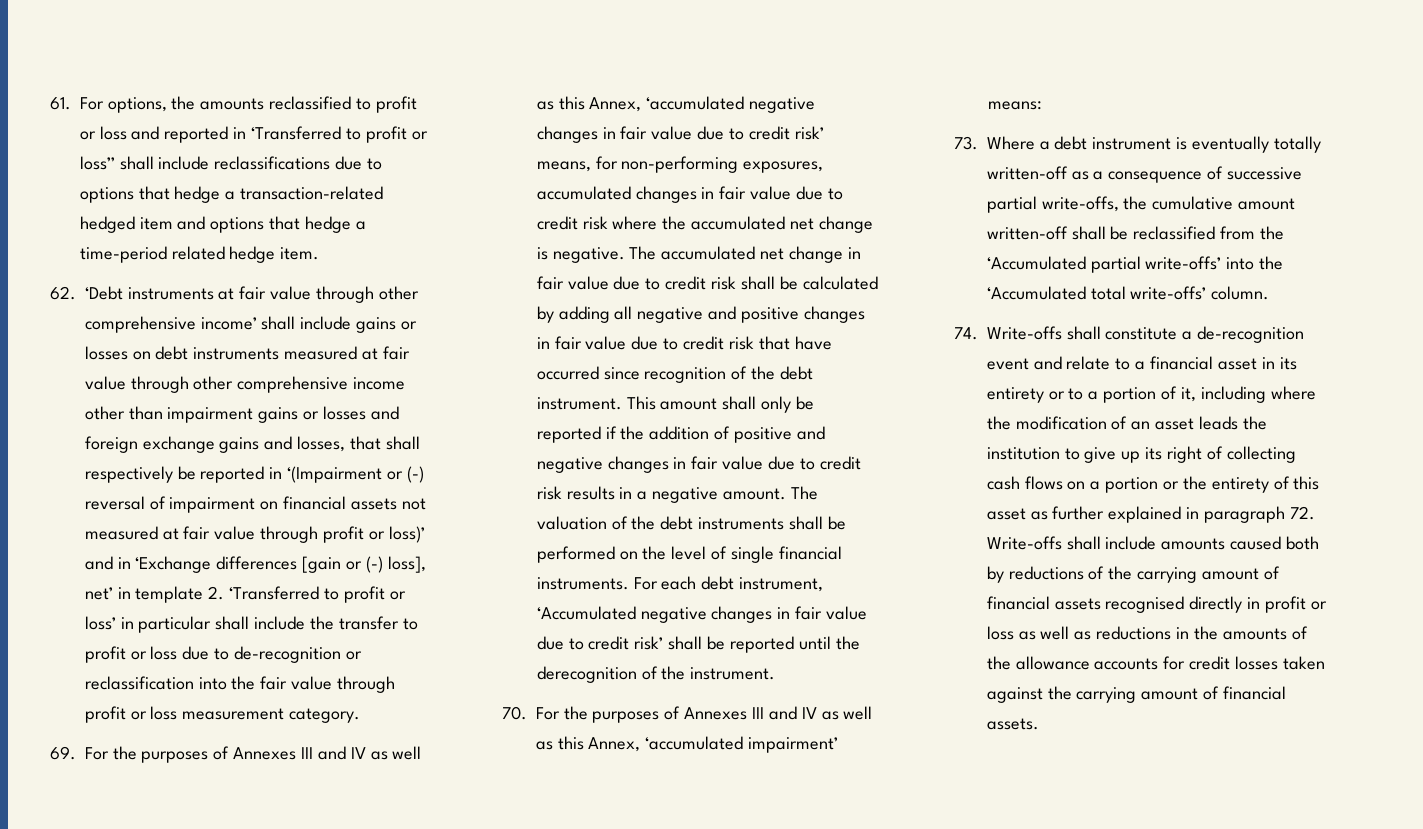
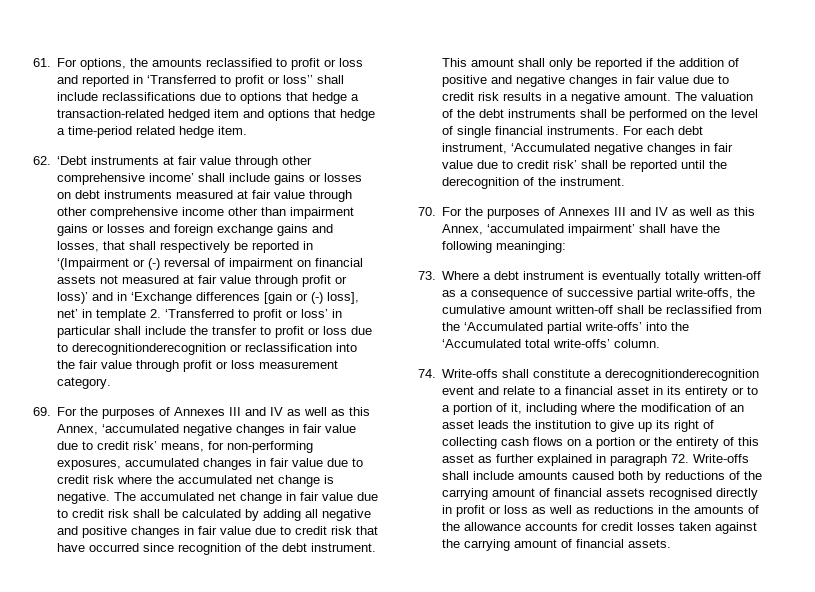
[234,646,342,663] de-recognition -> [72,343,227,355] derecognitionderecognition
[987,101,1042,110] means: -> [639,224,721,233] [442,241,567,253] shall have the following meaninging:
[1197,326,1305,343] de-recognition -> [605,369,760,381] derecognitionderecognition

